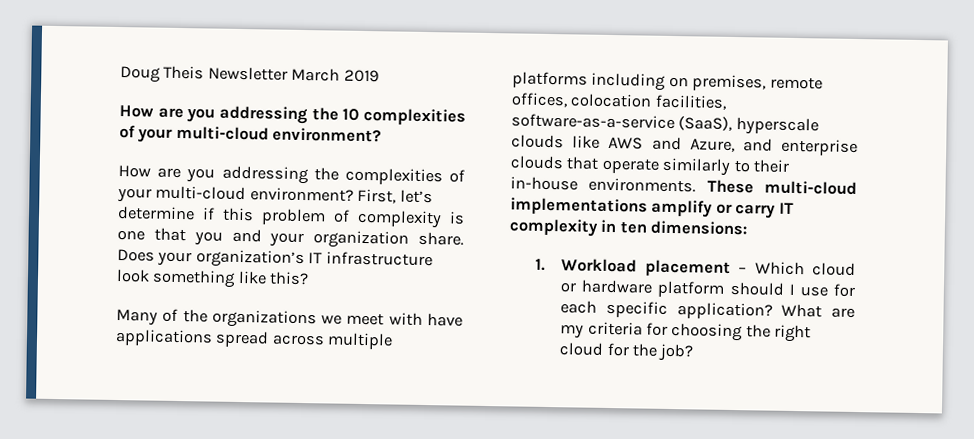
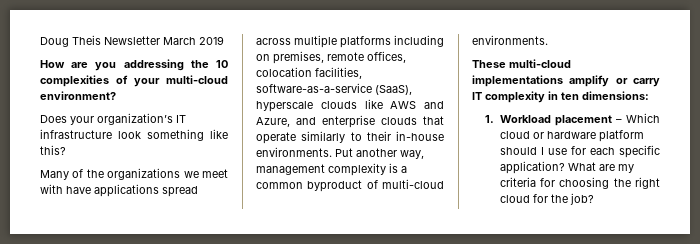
[118,165,465,186] [117,185,433,204] [117,206,465,229] [117,227,464,249] How are you addressing the complexities of your multi-cloud environment? First, let’s determine if this problem of complexity is one that you and your organization share. -> (116, 95) none
(697, 185) none -> [335,148,424,159] [256,163,407,176] [256,179,444,192] [472,35,548,45] Put another way, management complexity is a common byproduct of multi-cloud environments. //

